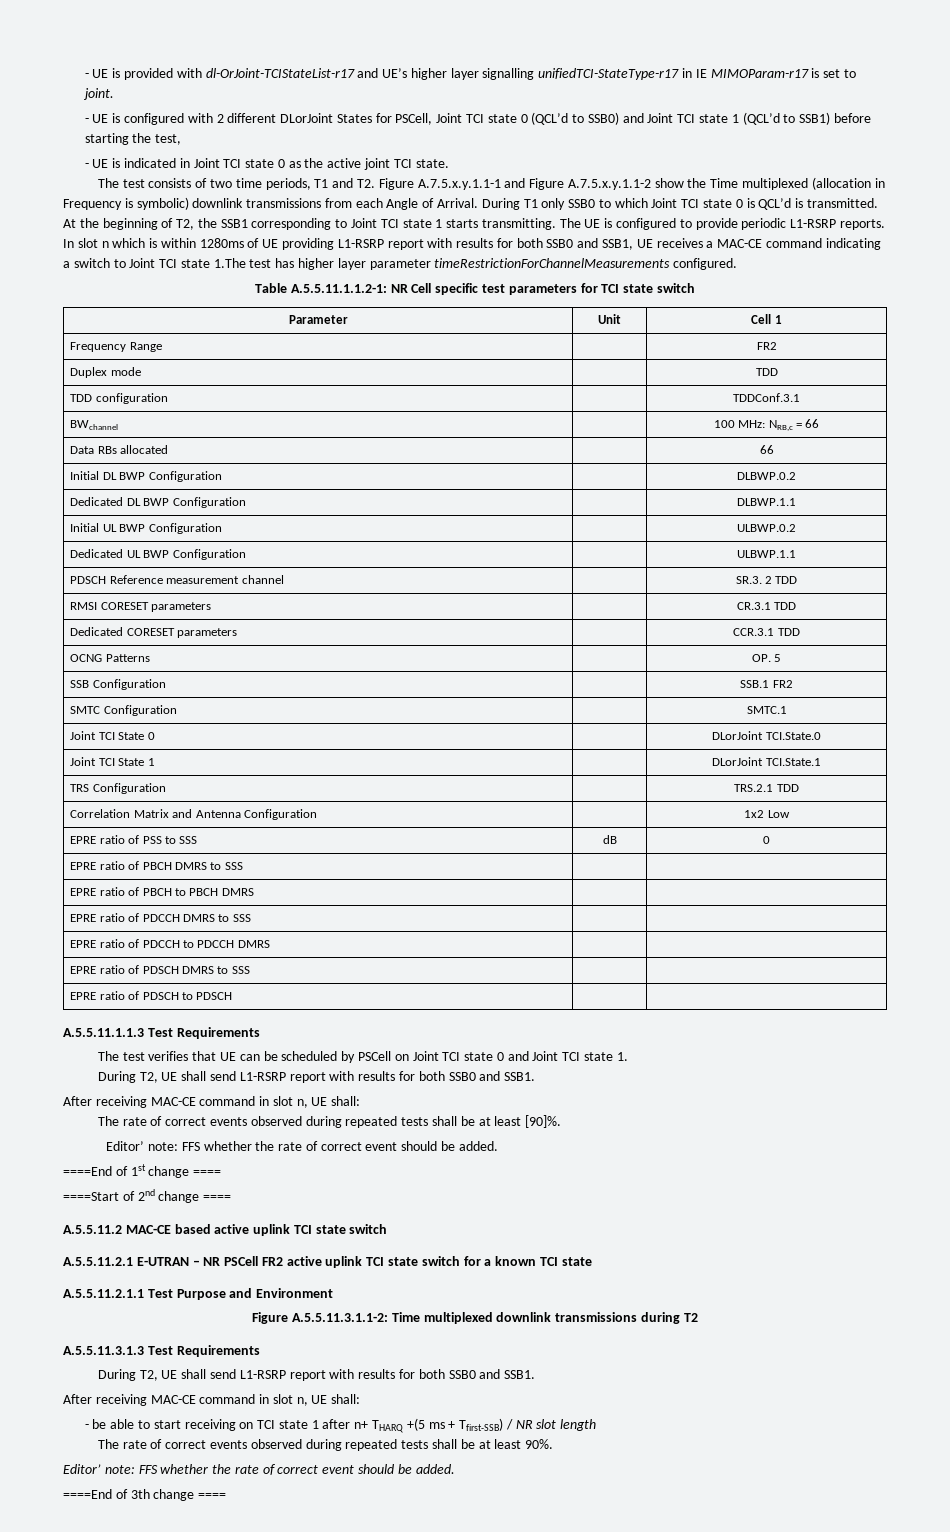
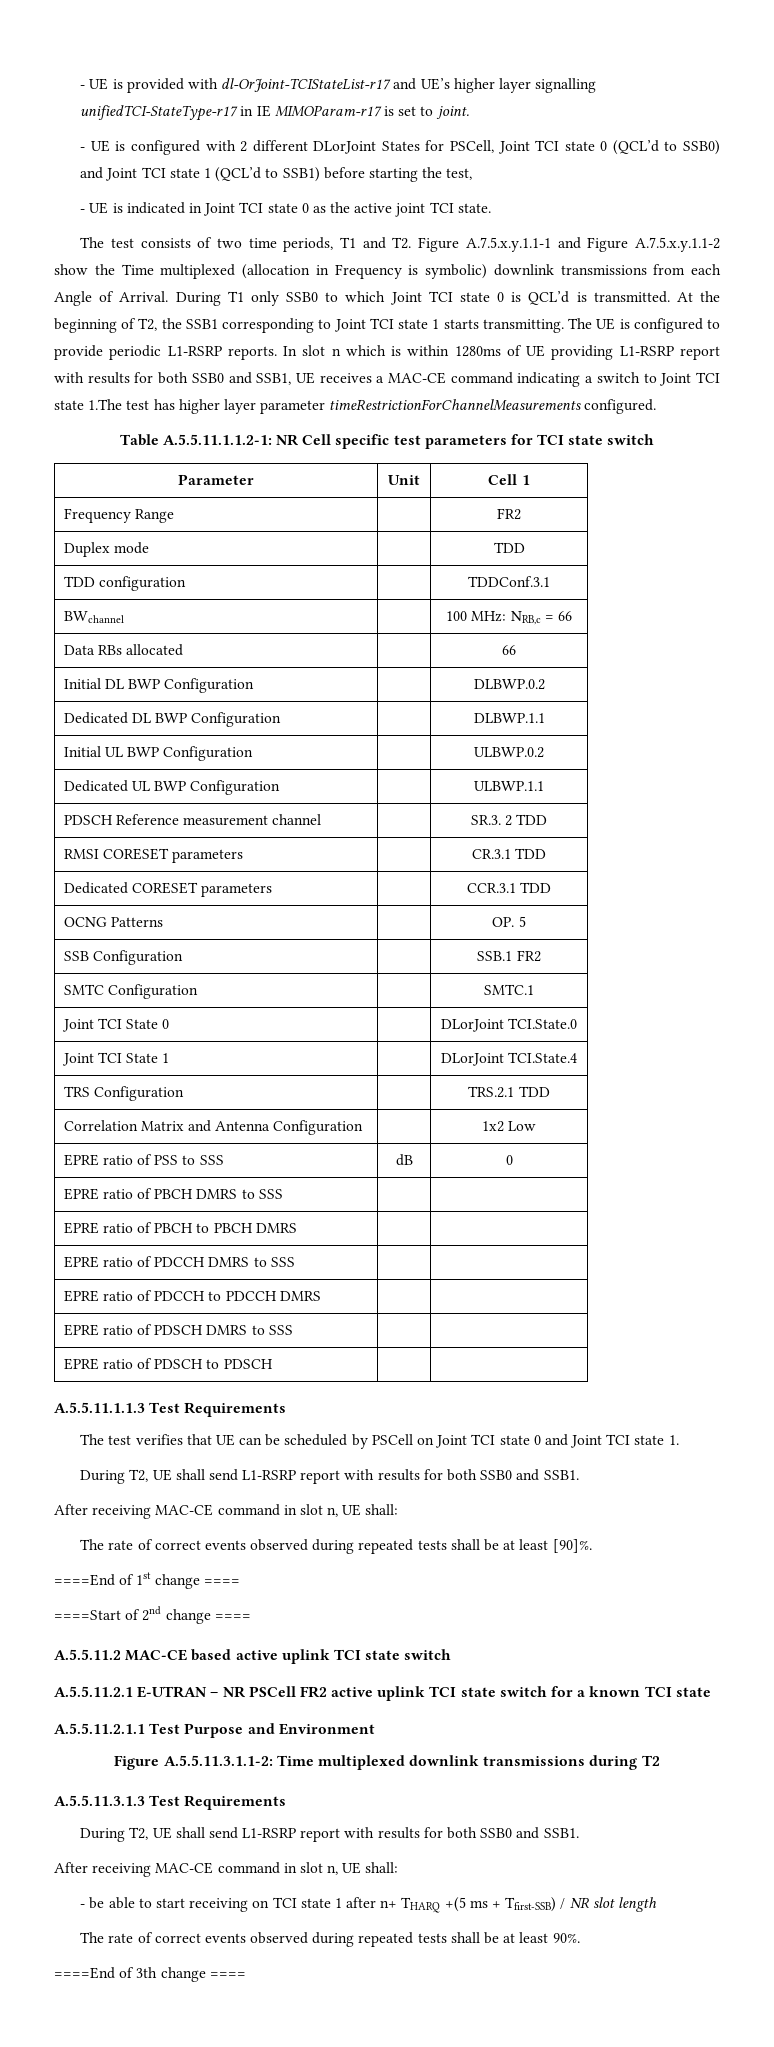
[765,758,821,766] TCI.State.1 -> [508,1052,578,1063] TCI.State.4
[106,1141,498,1151] // Editor’ note: FFS whether the rate of correct event should be added. -> (592, 1546) none
[63,1464,455,1475] // Editor’ note: FFS whether the rate of correct event should be added. -> (580, 1938) none

